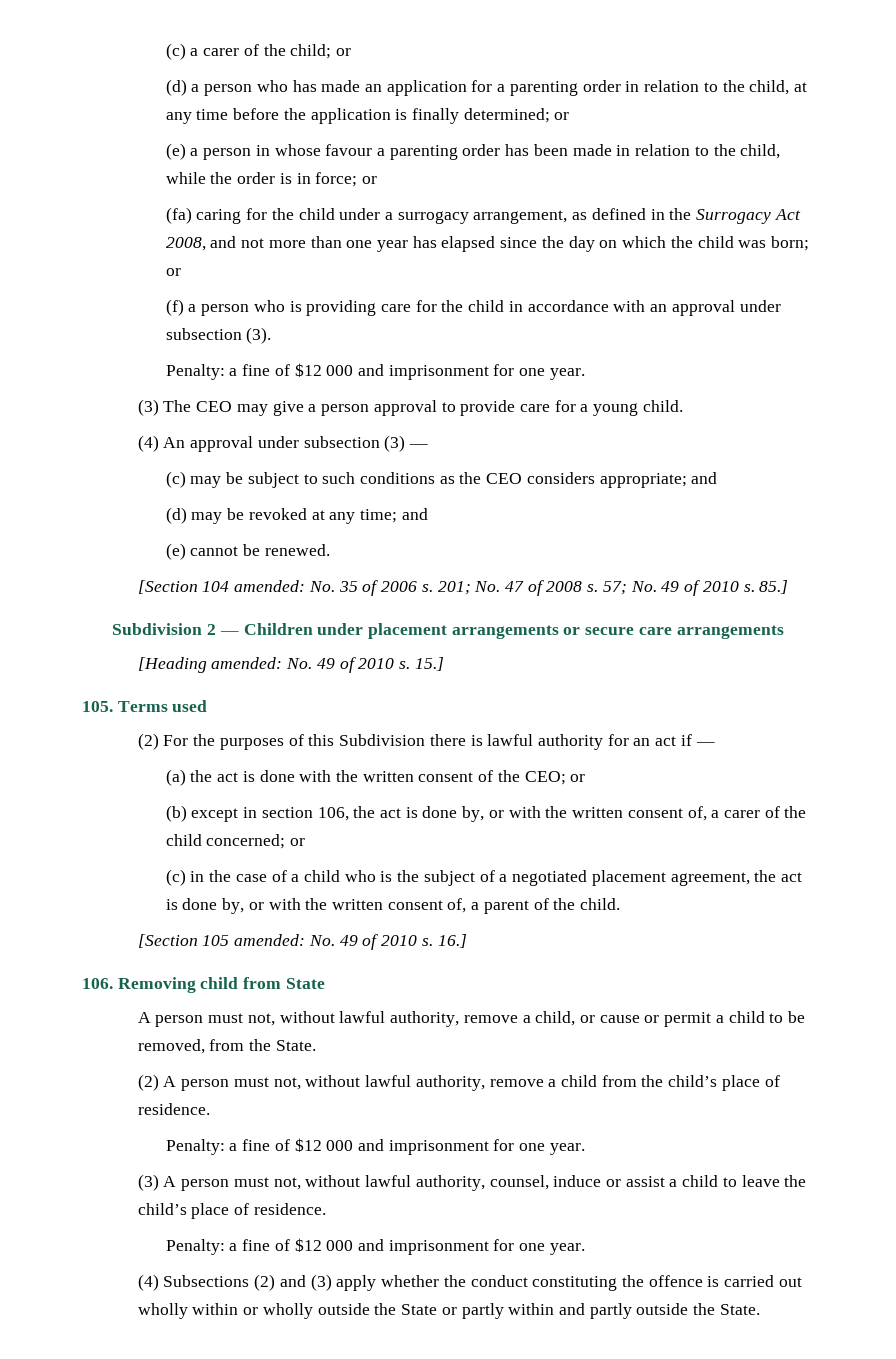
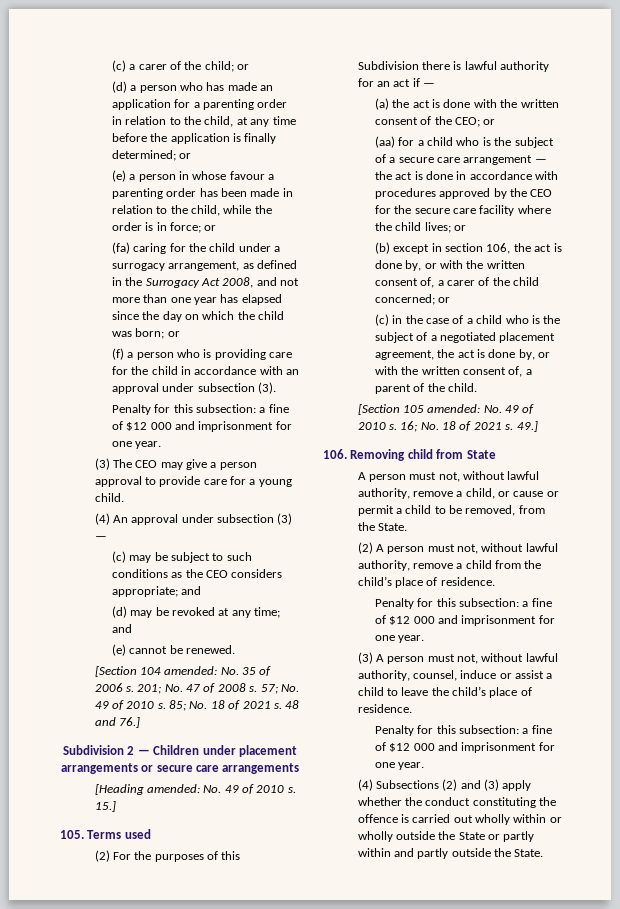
[165,364,225,380] Penalty: -> [111,404,257,415] Penalty for this subsection:
[759,580,789,594] 85.] -> [169,700,300,711] [94,717,140,728] 85; No. 18 of 2021 s. 48 and 76.]
(586, 778) none -> [374,136,554,148] [374,154,547,165] [374,171,559,180] [374,188,553,199] [374,205,551,216] [374,222,467,233] // (aa) for a child who is the subject of a secure care arrangement — the act is done in accordance with procedures approved by the CEO for the secure care facility where the child lives; or
[437,934,467,948] 16.] -> [400,421,538,432] 16; No. 18 of 2021 s. 49.]
[165,1139,225,1155] Penalty: -> [374,598,520,609] Penalty for this subsection:
[165,1239,225,1255] Penalty: -> [374,725,520,736] Penalty for this subsection:

